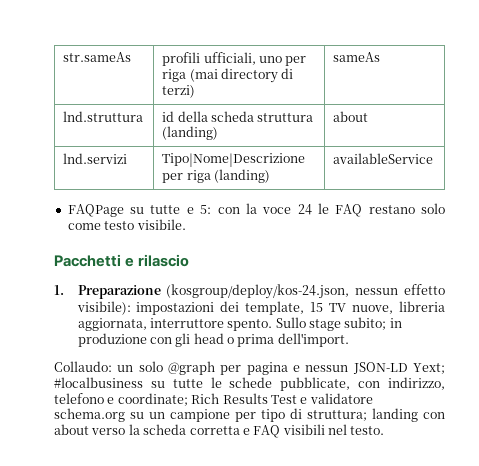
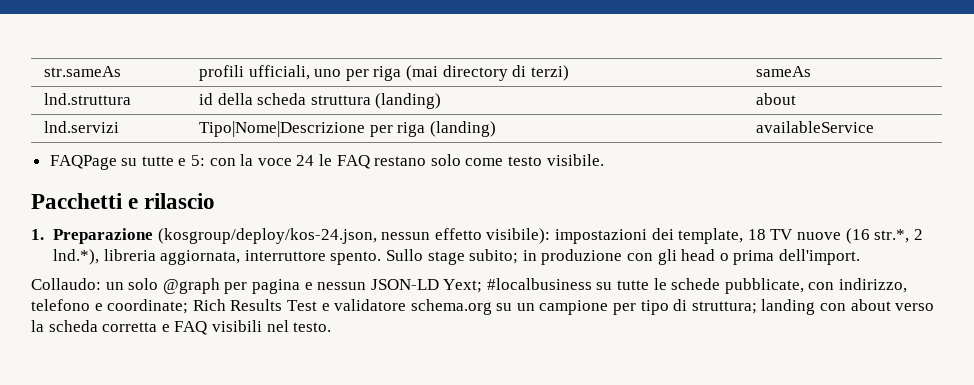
[310,302,394,314] 15 TV nuove, -> [747,228,923,244] [53,249,100,265] 18 TV nuove (16 str.*, 2 lnd.*),

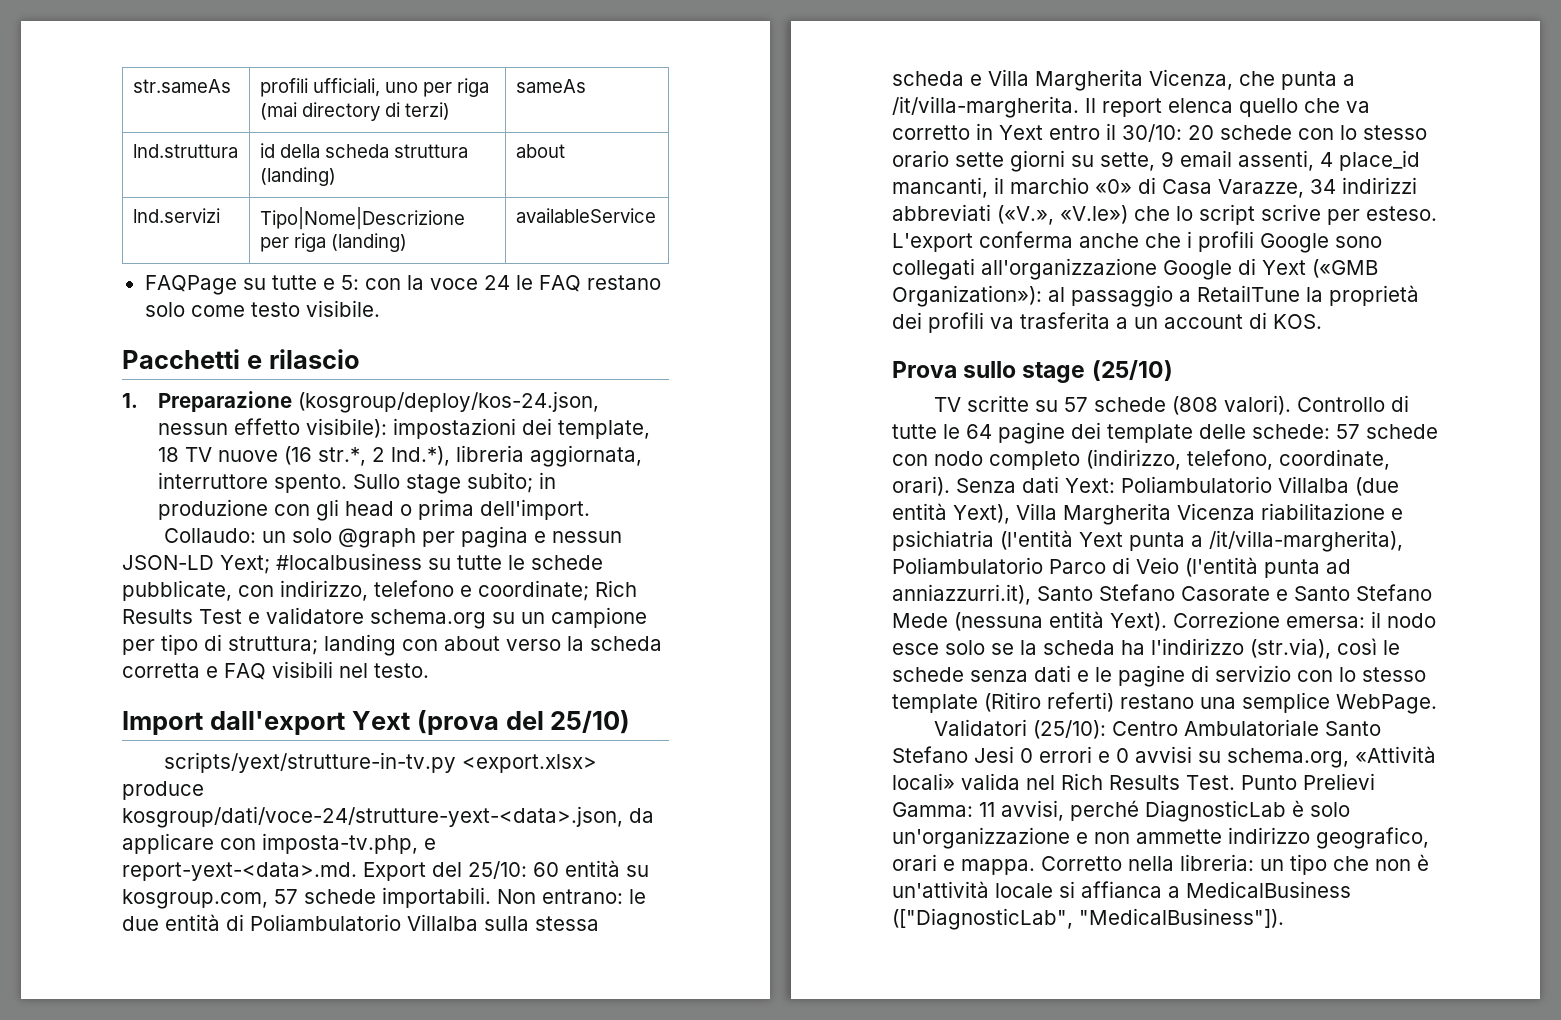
(332, 327) none -> [122,710,631,735] [164,752,598,773] [122,781,204,800] [122,806,654,828] [122,833,436,854] [122,860,649,881] [122,887,646,909] [122,914,599,931] [892,69,1355,91] [892,96,1370,118] [892,123,1427,142] [892,150,1420,172] [892,177,1417,198] [892,204,1437,225] [892,231,1382,253] [892,258,1378,280] [892,285,1419,307] [892,312,1322,333] [892,360,1173,383] [934,395,1410,415] [892,422,1438,444] [892,449,1390,470] [892,476,1399,496] [892,503,1403,525] [892,530,1403,552] [892,557,1351,578] [892,584,1432,605] [892,611,1436,631] [892,638,1400,659] [892,665,1426,687] [892,692,1437,714] [934,719,1382,739] [892,746,1436,768] [892,773,1375,790] [892,800,1350,822] [892,827,1429,849] [892,854,1429,875] [892,881,1351,898] [892,908,1284,930] // Import dall'export Yext (prova del 25/10) // scripts/yext/strutture-in-tv.py <export.xlsx> produce kosgroup/dati/voce-24/strutture-yext-<data>.json, da applicare con imposta-tv.php, e report-yext-<data>.md. Export del 25/10: 60 entità su kosgroup.com, 57 schede importabili. Non entrano: le due entità di Poliambulatorio Villalba sulla stessa scheda e Villa Margherita Vicenza, che punta a /it/villa-margherita. Il report elenca quello che va corretto in Yext entro il 30/10: 20 schede con lo stesso orario sette giorni su sette, 9 email assenti, 4 place_id mancanti, il marchio «0» di Casa Varazze, 34 indirizzi abbreviati («V.», «V.le») che lo script scrive per esteso. L'export conferma anche che i profili Google sono collegati all'organizzazione Google di Yext («GMB Organization»): al passaggio a RetailTune la proprietà dei profili va trasferita a un account di KOS. // Prova sullo stage (25/10) // TV scritte su 57 schede (808 valori). Controllo di tutte le 64 pagine dei template delle schede: 57 schede con nodo completo (indirizzo, telefono, coordinate, orari). Senza dati Yext: Poliambulatorio Villalba (due entità Yext), Villa Margherita Vicenza riabilitazione e psichiatria (l'entità Yext punta a /it/villa-margherita), Poliambulatorio Parco di Veio (l'entità punta ad anniazzurri.it), Santo Stefano Casorate e Santo Stefano Mede (nessuna entità Yext). Correzione emersa: il nodo esce solo se la scheda ha l'indirizzo (str.via), così le schede senza dati e le pagine di servizio con lo stesso template (Ritiro referti) restano una semplice WebPage. // Validatori (25/10): Centro Ambulatoriale Santo Stefano Jesi 0 errori e 0 avvisi su schema.org, «Attività locali» valida nel Rich Results Test. Punto Prelievi Gamma: 11 avvisi, perché DiagnosticLab è solo un'organizzazione e non ammette indirizzo geografico, orari e mappa. Corretto nella libreria: un tipo che non è un'attività locale si affianca a MedicalBusiness (["DiagnosticLab", "MedicalBusiness"]).

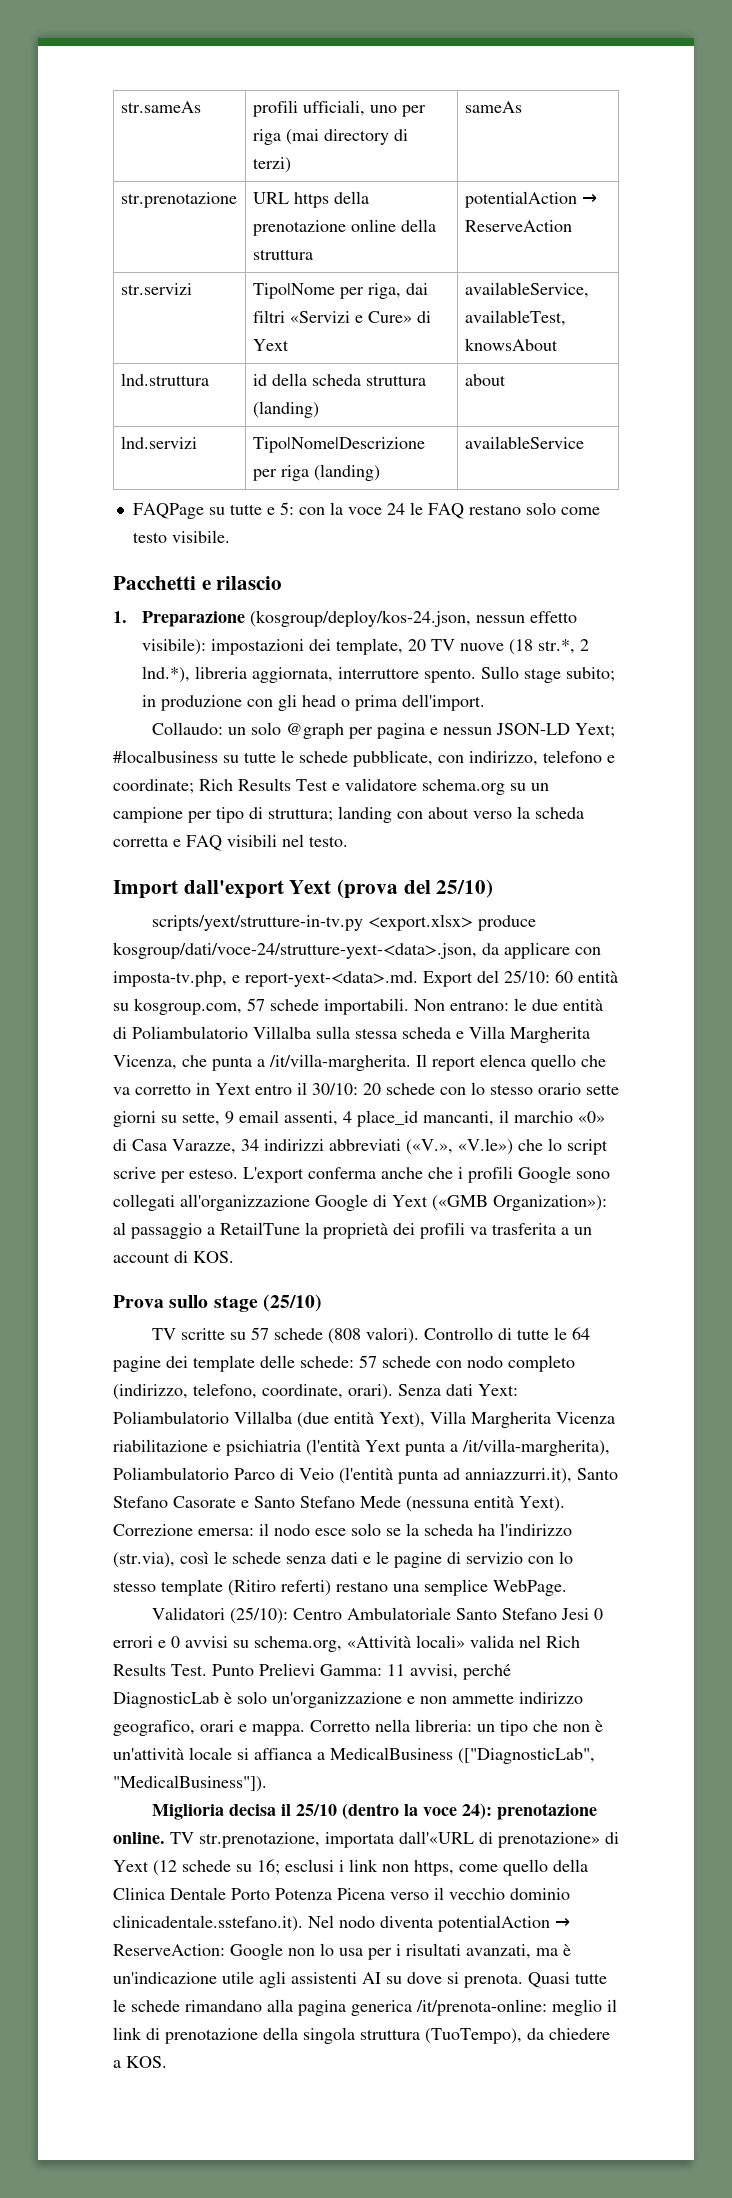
(586, 86) none -> [120,192,237,208] [252,191,369,208] [252,219,436,236] [252,249,313,260] [464,191,597,208] [464,220,572,232] [120,283,192,295] [252,283,428,299] [252,310,431,323] [252,339,289,351] [464,282,589,298] [464,310,566,326] [464,338,558,351] // str.prenotazione | URL https della prenotazione online della struttura | potentialAction → ReserveAction // str.servizi | Tipo|Nome per riga, dai filtri «Servizi e Cure» di Yext | availableService, availableTest, knowsAbout
[157,447,179,462] 18 -> [408,639,427,651] 20
[283,446,312,465] (16 -> [509,639,534,655] (18
(1284, 918) none -> [151,1803,597,1820] [113,1831,619,1848] [113,1859,588,1876] [113,1887,570,1900] [113,1915,570,1932] [113,1943,571,1960] [113,1971,607,1988] [113,1999,617,2016] [113,2027,610,2044] [113,2056,167,2068] // Miglioria decisa il 25/10 (dentro la voce 24): prenotazione online. TV str.prenotazione, importata dall'«URL di prenotazione» di Yext (12 schede su 16; esclusi i link non https, come quello della Clinica Dentale Porto Potenza Picena verso il vecchio dominio clinicadentale.sstefano.it). Nel nodo diventa potentialAction → ReserveAction: Google non lo usa per i risultati avanzati, ma è un'indicazione utile agli assistenti AI su dove si prenota. Quasi tutte le schede rimandano alla pagina generica /it/prenota-online: meglio il link di prenotazione della singola struttura (TuoTempo), da chiedere a KOS.

